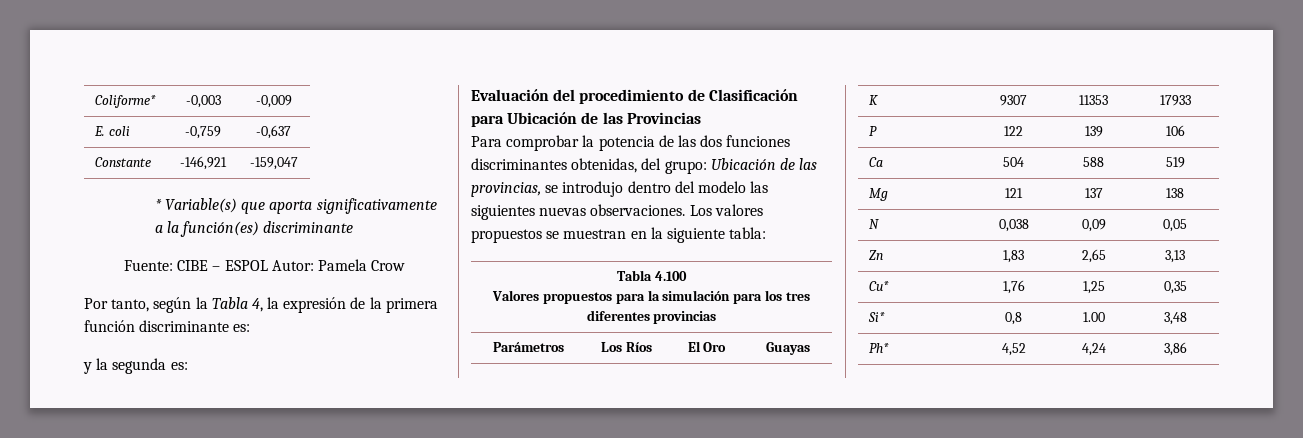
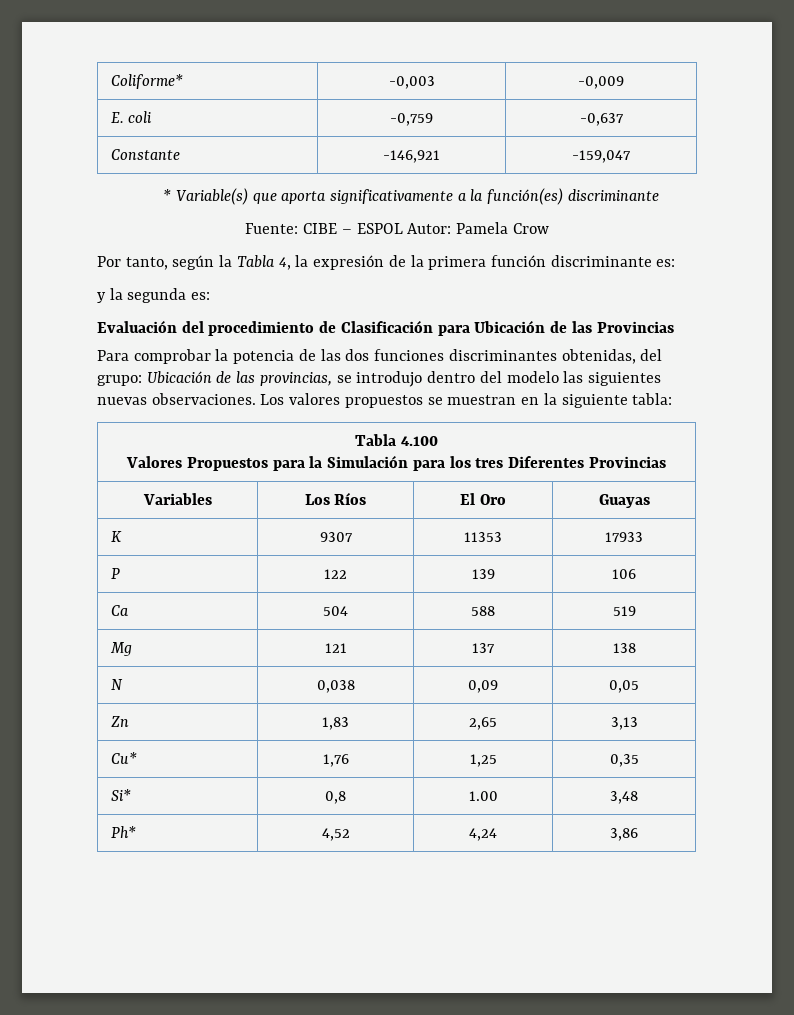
[543,292,613,304] propuestos -> [186,457,268,471] Propuestos
[662,290,731,301] simulación -> [327,455,409,468] Simulación
[586,310,717,324] [492,342,564,352] diferentes provincias // Parámetros -> [508,456,666,468] [142,493,212,505] Diferentes Provincias // Variables

